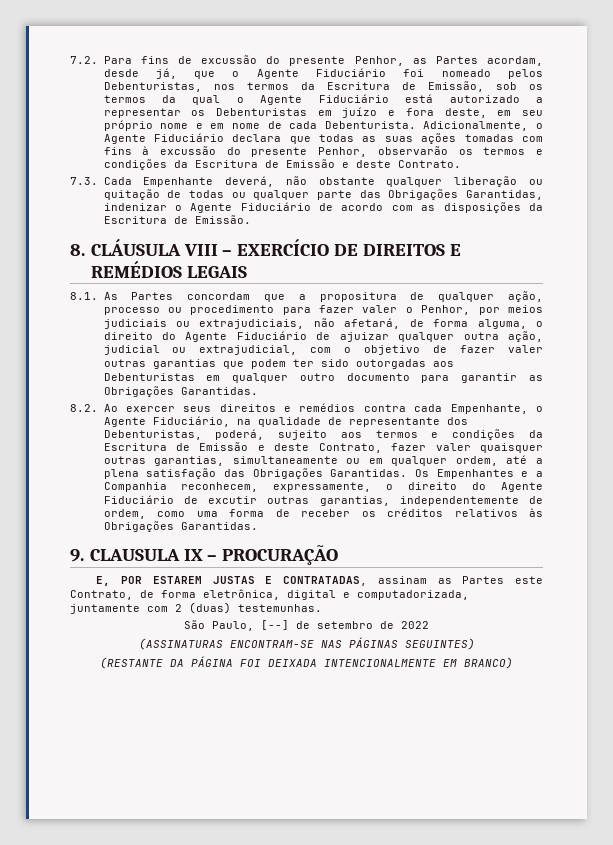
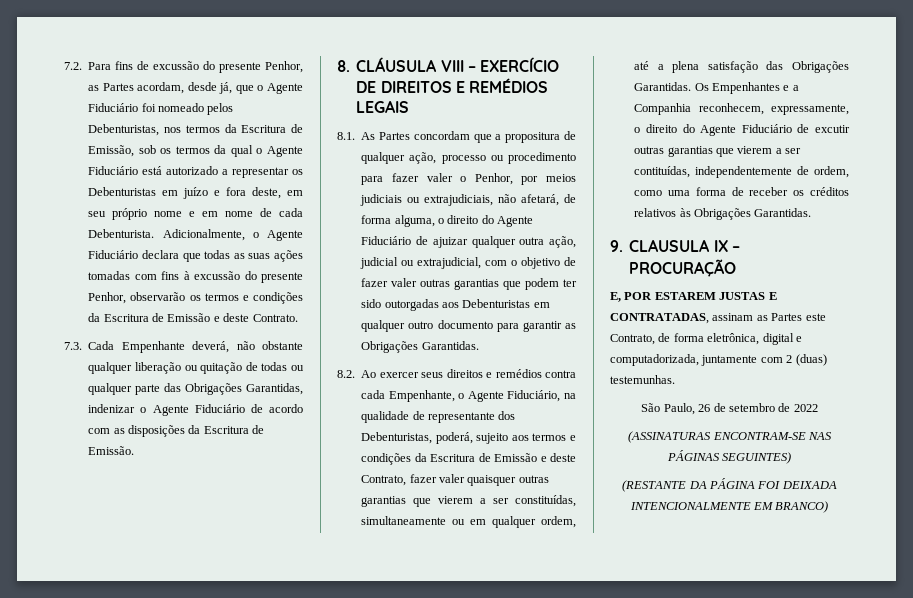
[154,456,225,466] garantias, -> [361,495,576,507] garantias que vierem a ser constituídas,
[319,496,390,506] garantias, -> [667,146,802,157] [634,166,691,178] garantias que vierem a ser contituídas,
[261,620,289,630] [--] -> [698,404,711,412] 26

